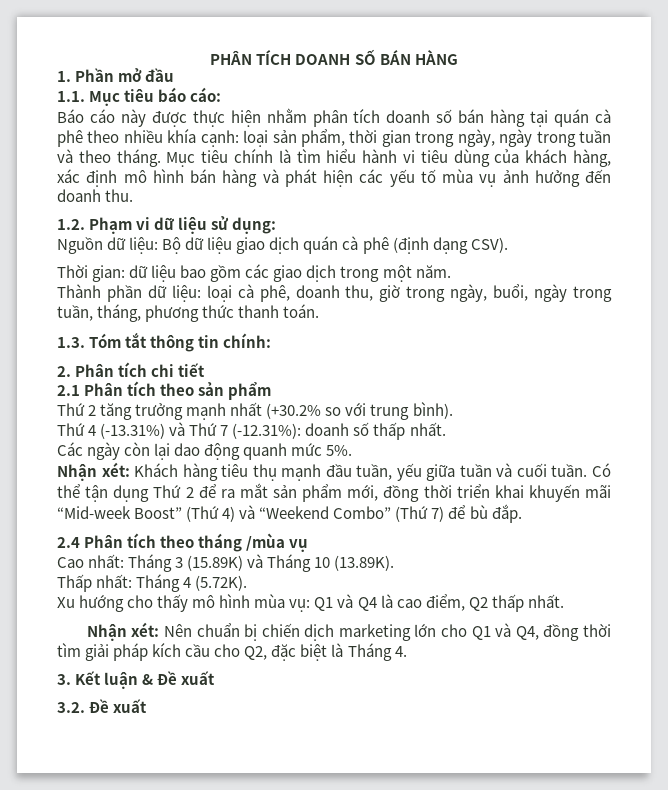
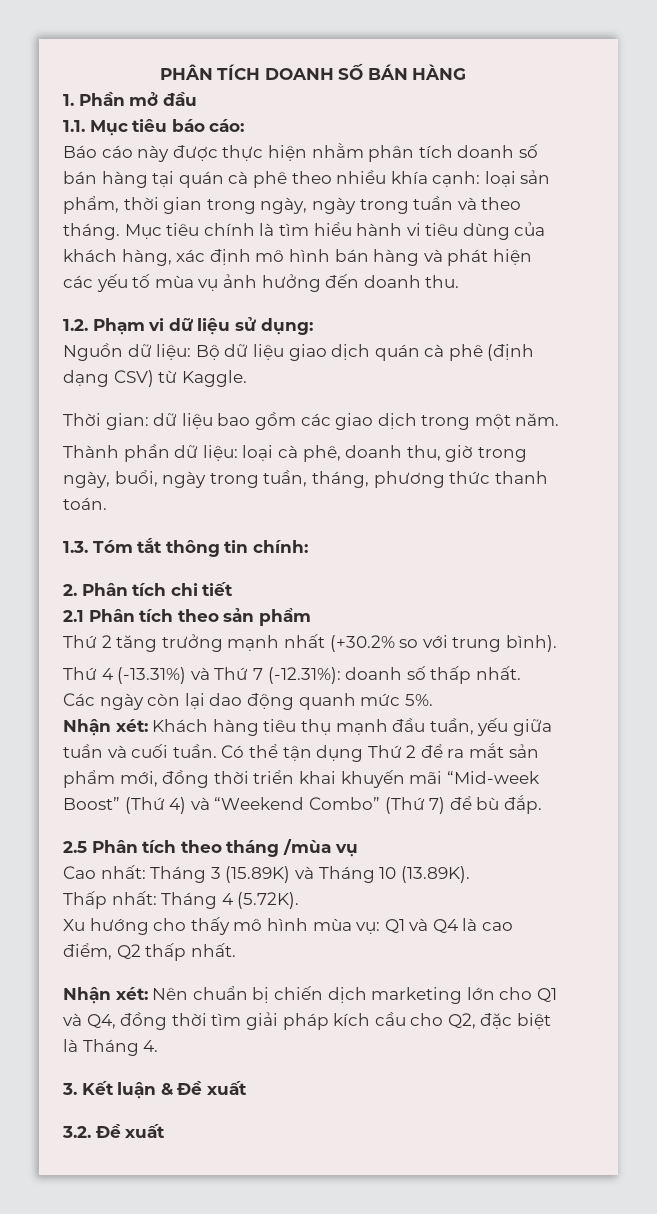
[470,237,508,253] CSV). -> [113,370,247,387] CSV) từ Kaggle.
[57,537,80,548] 2.4 -> [63,841,87,853] 2.5

